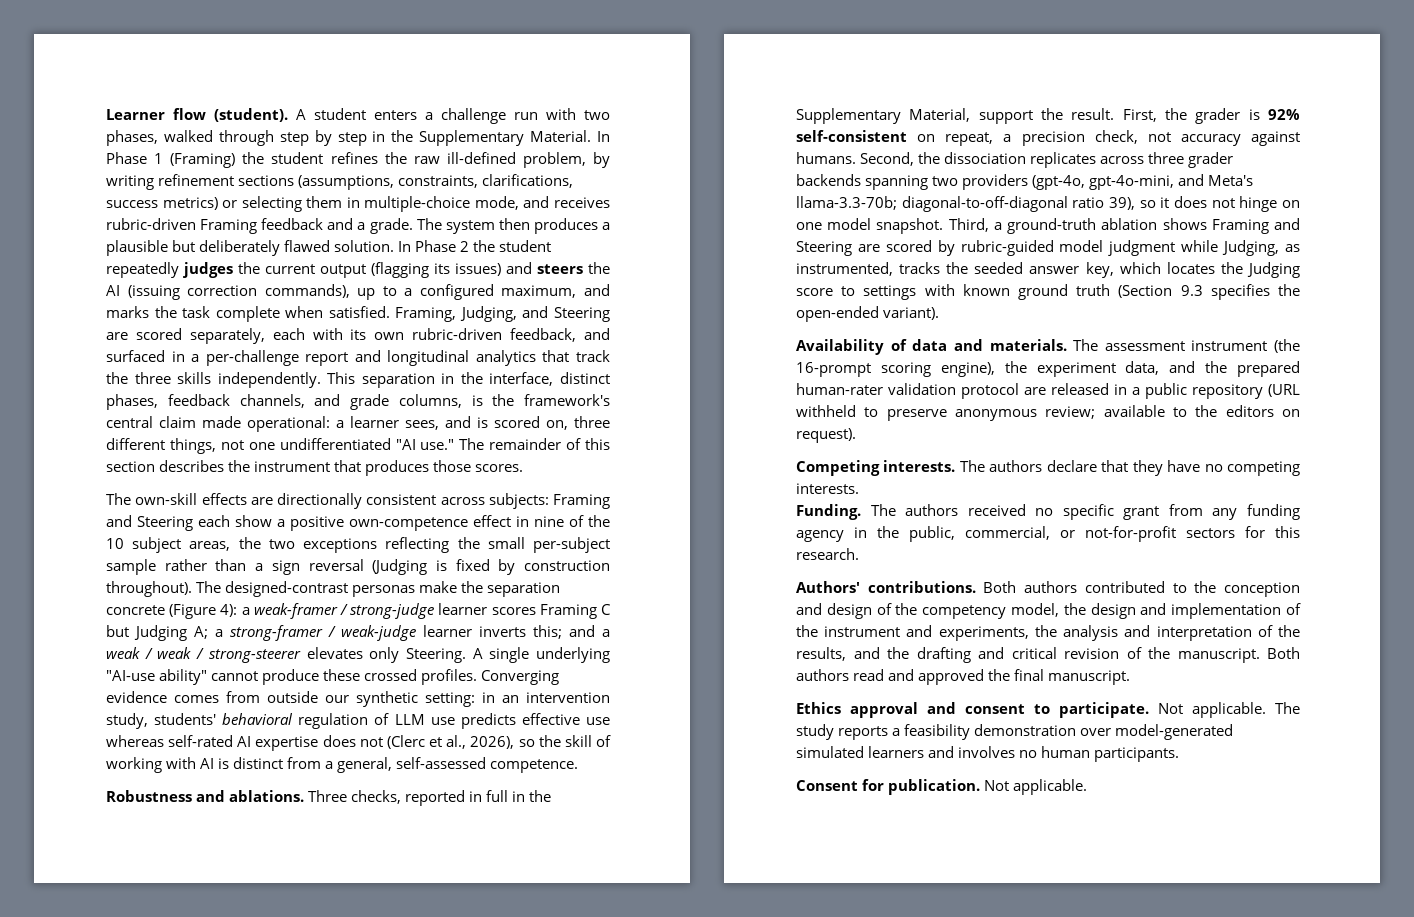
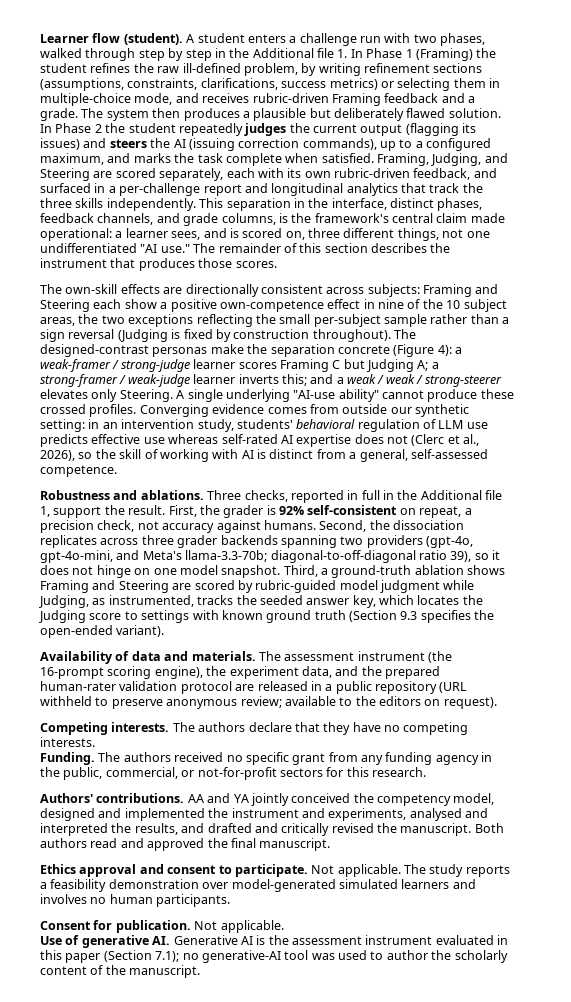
[419,130,592,146] Supplementary Material. -> [252,48,348,58] Additional file 1.
[796,108,971,124] Supplementary Material, -> [420,490,503,500] [40,506,50,517] Additional file 1,
[983,581,1300,597] [796,603,1301,619] [796,625,1300,641] [796,647,1142,663] Both authors contributed to the conception and design of the competency model, the design and implementation of the instrument and experiments, the analysis and interpretation of the results, and the drafting and critical revision of -> [187,793,495,806] [40,808,488,821] [40,823,374,836] AA and YA jointly conceived the competency model, designed and implemented the instrument and experiments, analysed and interpreted the results, and drafted and critically revised
(1088, 787) none -> [40,935,509,948] [40,950,508,963] [40,965,201,978] // Use of generative AI. Generative AI is the assessment instrument evaluated in this paper (Section 7.1); no generative-AI tool was used to author the scholarly content of the manuscript.

